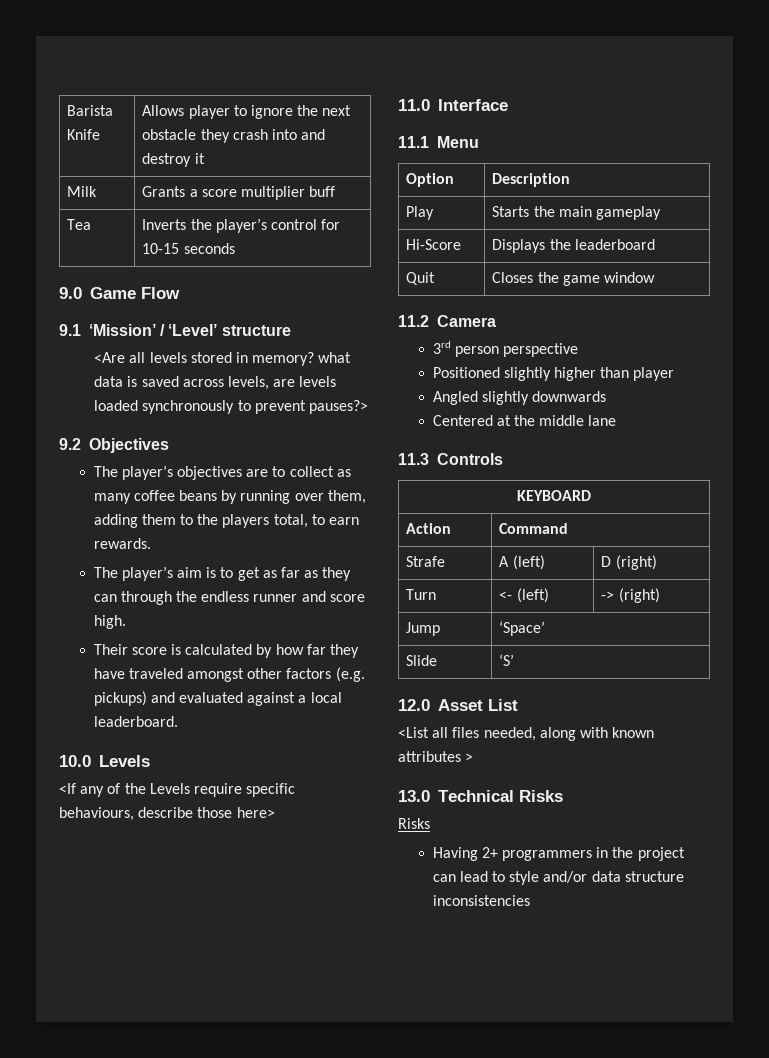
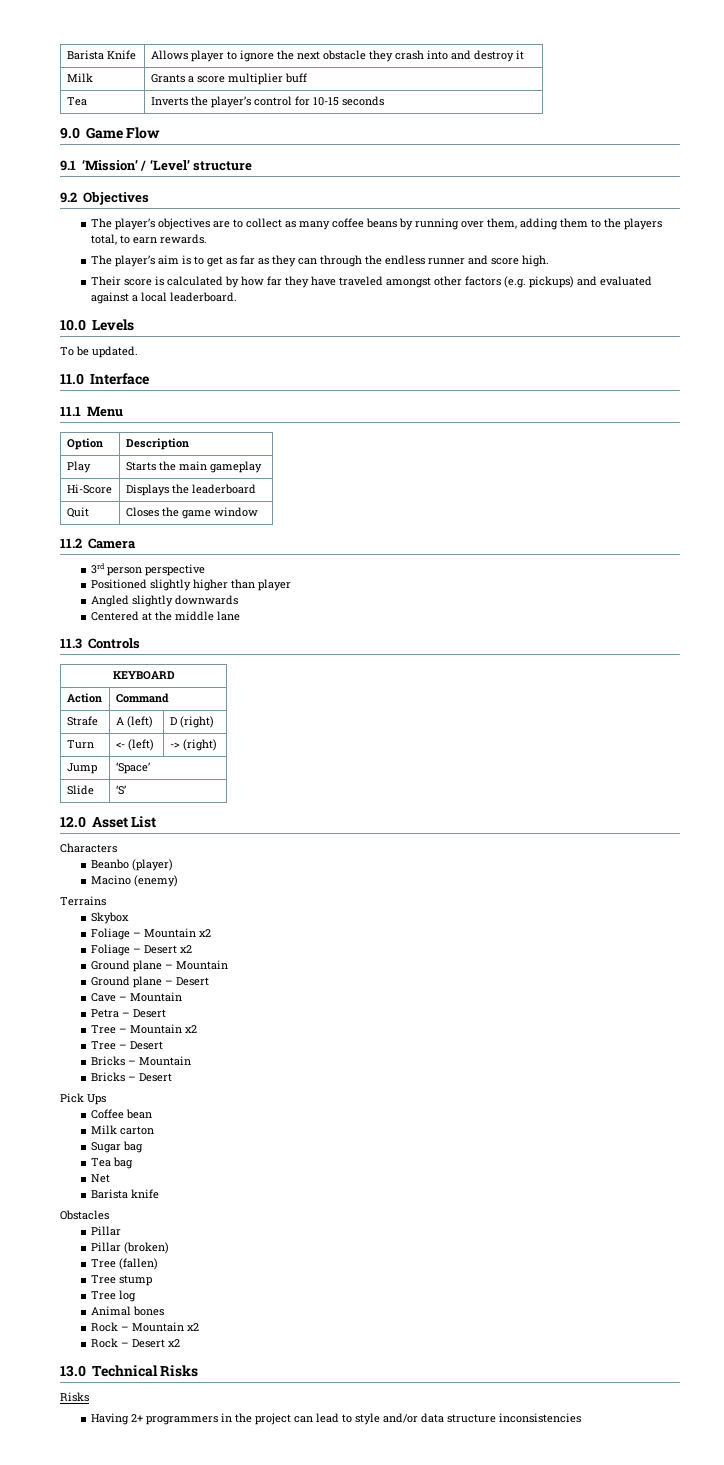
[94,352,352,366] [94,376,337,390] [94,400,368,414] // <Are all levels stored in memory? what data is saved across levels, are levels loaded synchronously to prevent pauses?> -> (253, 166) none
[59,783,296,797] [59,807,275,821] <If any of the Levels require specific behaviours, describe those here> -> [60,346,138,358] To be updated.
[398,727,655,741] [398,751,474,762] <List all files needed, along with known attributes > -> [60,843,117,853] [90,859,173,871] [90,875,178,887] [60,896,106,906] [90,912,129,924] [90,928,211,940] [90,944,192,956] [90,960,228,972] [90,976,209,988] [90,992,182,1002] [90,1009,166,1018] [90,1024,197,1034] [90,1041,163,1050] [90,1056,191,1066] [90,1072,172,1082] [60,1093,106,1105] [90,1109,152,1119] [90,1125,154,1135] [90,1141,143,1153] [90,1157,133,1169] [90,1174,110,1183] [90,1189,159,1199] [60,1210,109,1220] [90,1226,121,1236] [90,1242,169,1254] [90,1258,158,1270] [90,1275,152,1286] [90,1290,136,1302] [90,1306,164,1316] [90,1322,199,1332] [90,1338,180,1348] Characters // Beanbo (player) // Macino (enemy) // Terrains // Skybox // Foliage – Mountain x2 // Foliage – Desert x2 // Ground plane – Mountain // Ground plane – Desert // Cave – Mountain // Petra – Desert // Tree – Mountain x2 // Tree – Desert // Bricks – Mountain // Bricks – Desert // Pick Ups // Coffee bean // Milk carton // Sugar bag // Tea bag // Net // Barista knife // Obstacles // Pillar // Pillar (broken) // Tree (fallen) // Tree stump // Tree log // Animal bones // Rock – Mountain x2 // Rock – Desert x2

